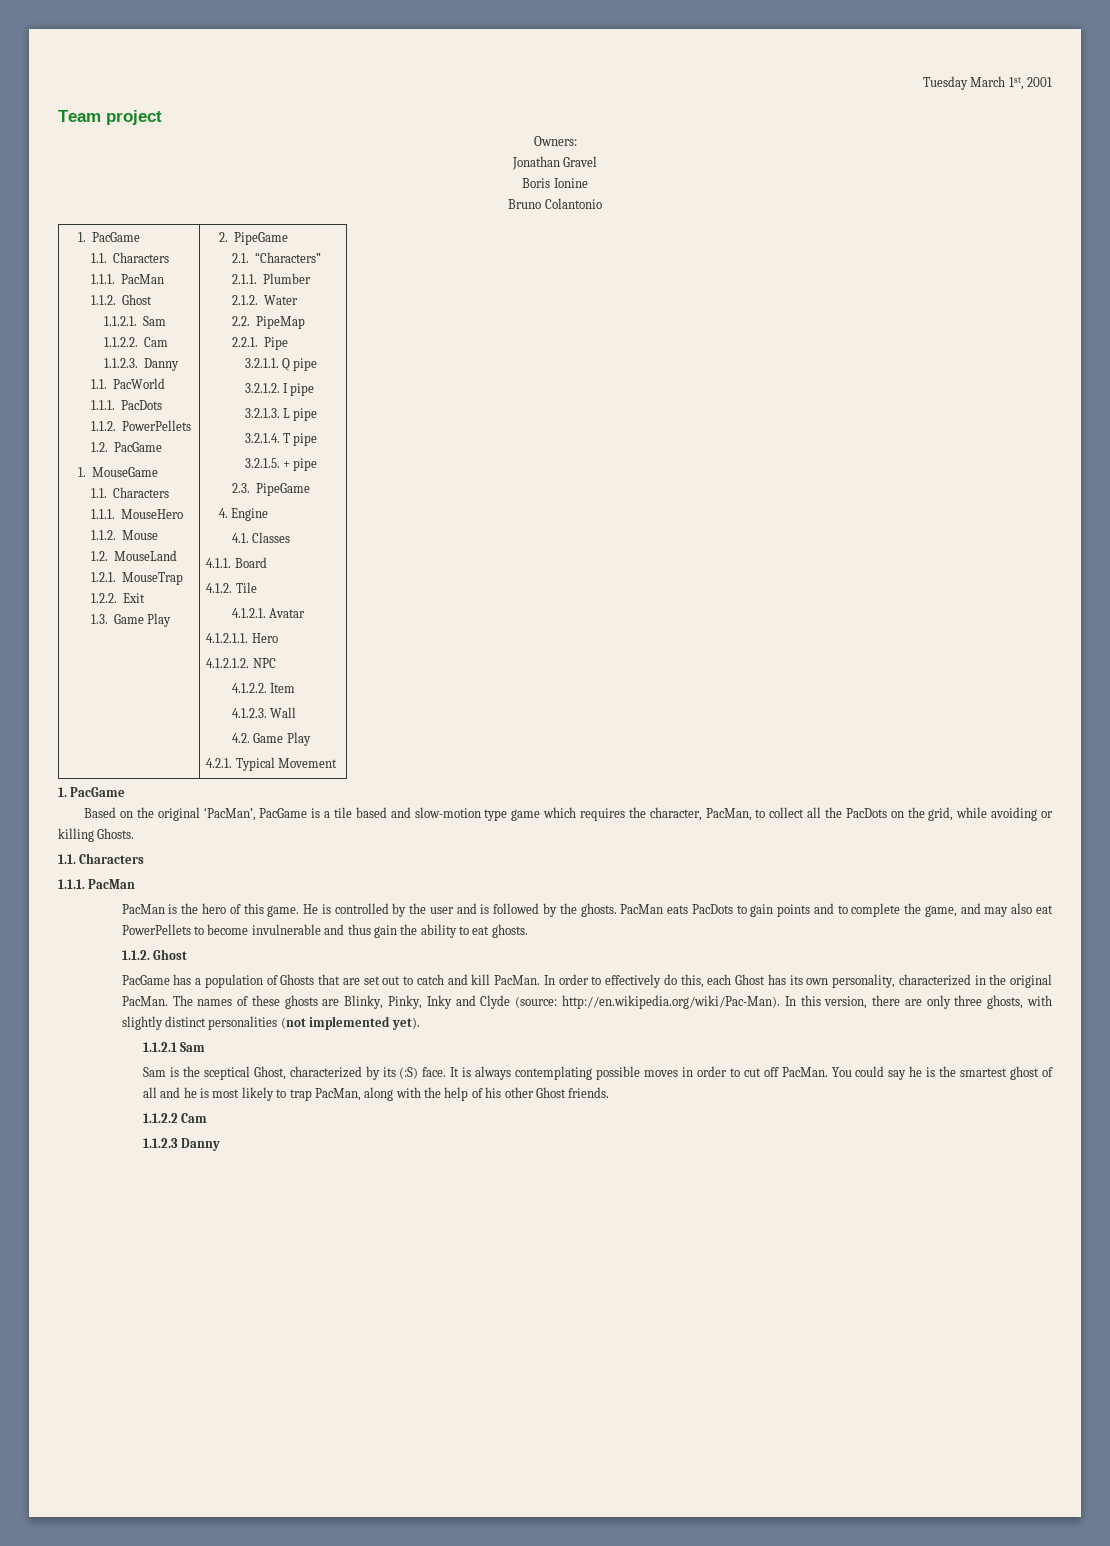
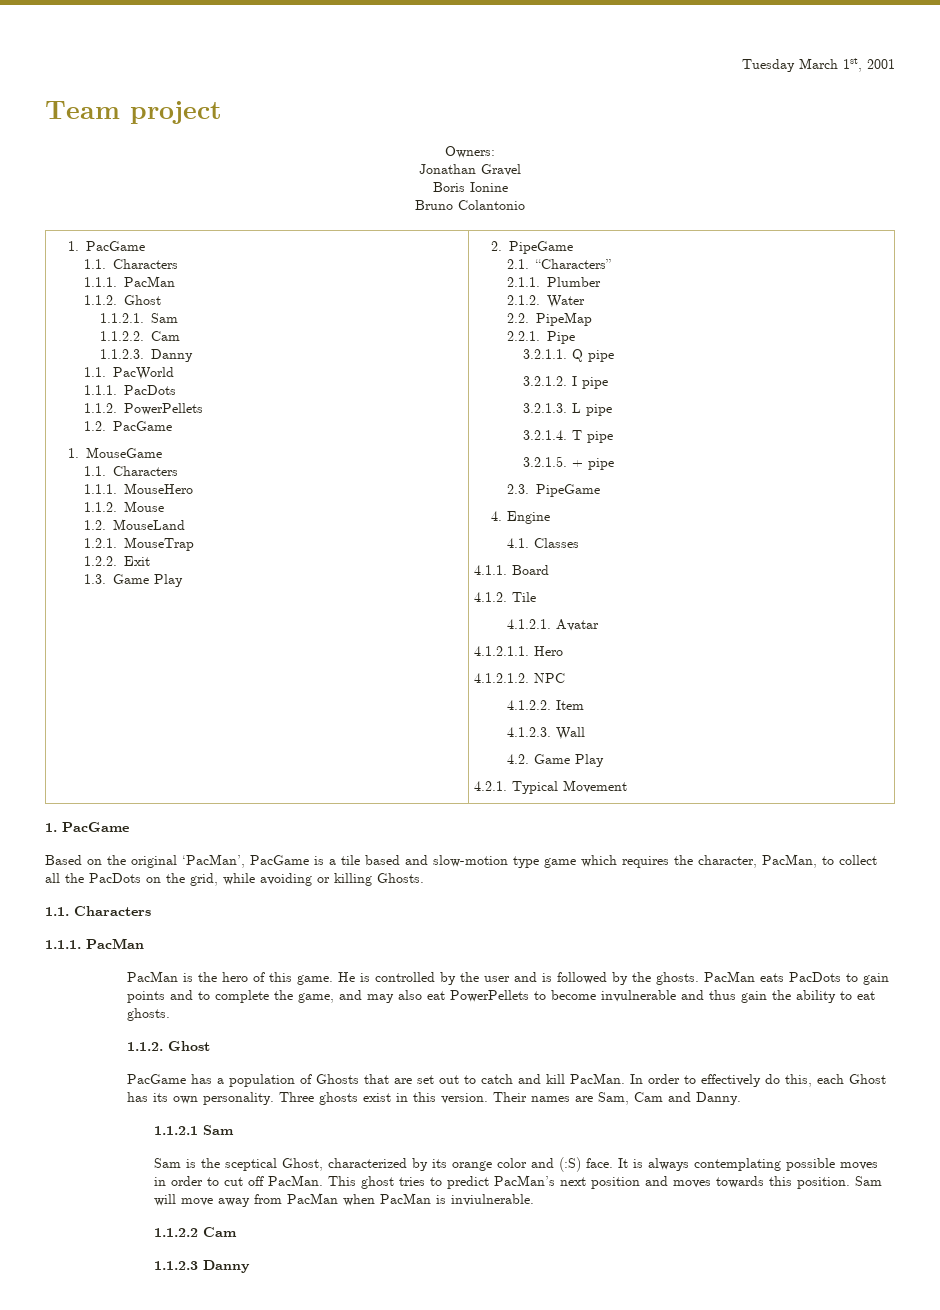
[832,974,1053,988] [121,995,1053,1009] [121,1016,420,1030] personality, characterized in the original PacMan. The names of these ghosts are Blinky, Pinky, Inky and Clyde (source: http://en.wikipedia.org/wiki/Pac-Man). In this version, there are only three ghosts, with slightly distinct personalities (not implemented yet). -> [203,1092,742,1105] personality. Three ghosts exist in this version. Their names are Sam, Cam and Danny.
(396, 1072) none -> [452,1158,555,1171] orange color and
[831,1066,1054,1080] [142,1087,610,1101] You could say he is the smartest ghost of all and he is most likely to trap PacMan, along with the help of his other Ghost friends. -> [328,1175,883,1189] [154,1193,535,1207] This ghost tries to predict PacMan’s next position and moves towards this position. Sam will move away from PacMan when PacMan is inviulnerable.

